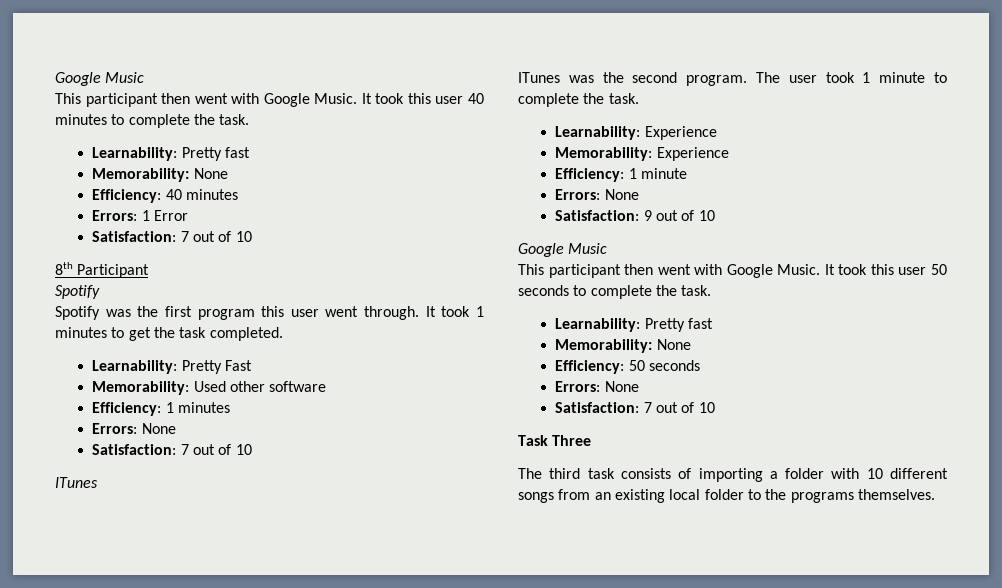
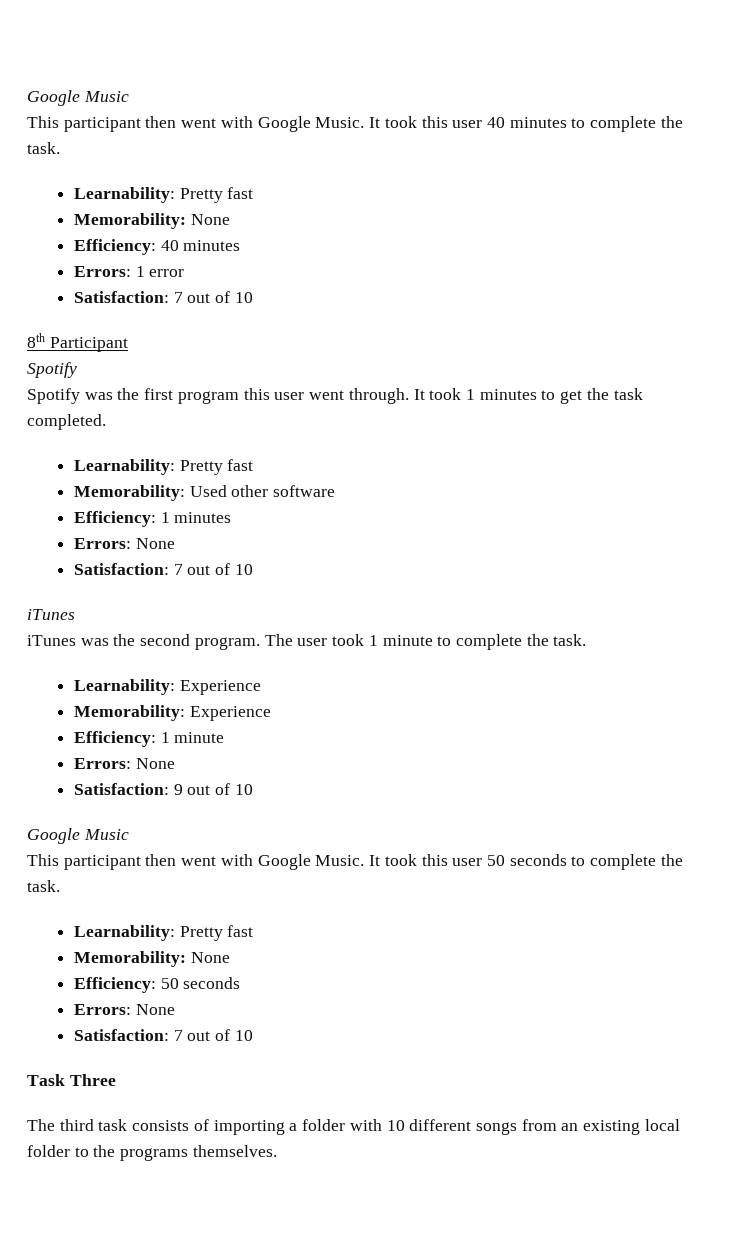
[153,210,188,221] Error -> [149,269,185,277] error
[224,360,252,371] Fast -> [227,459,254,471] fast
[55,477,98,488] [518,72,560,83] ITunes // ITunes -> [27,609,75,620] [27,635,76,646] iTunes // iTunes

